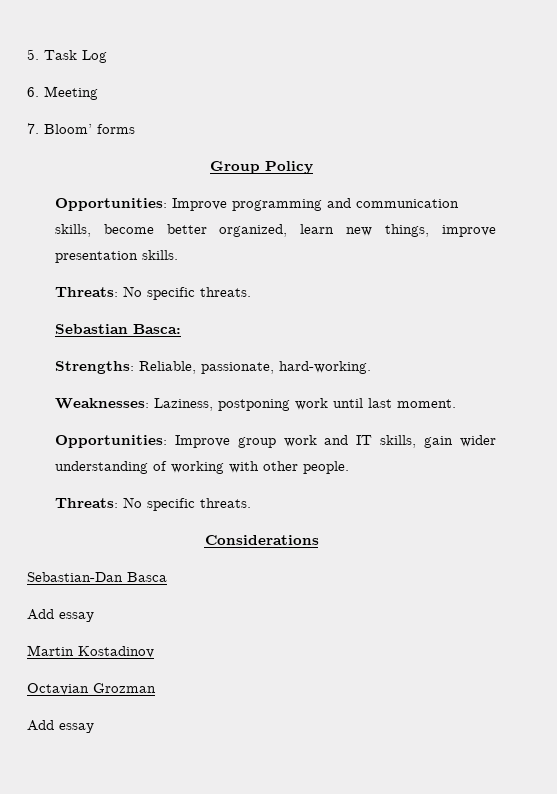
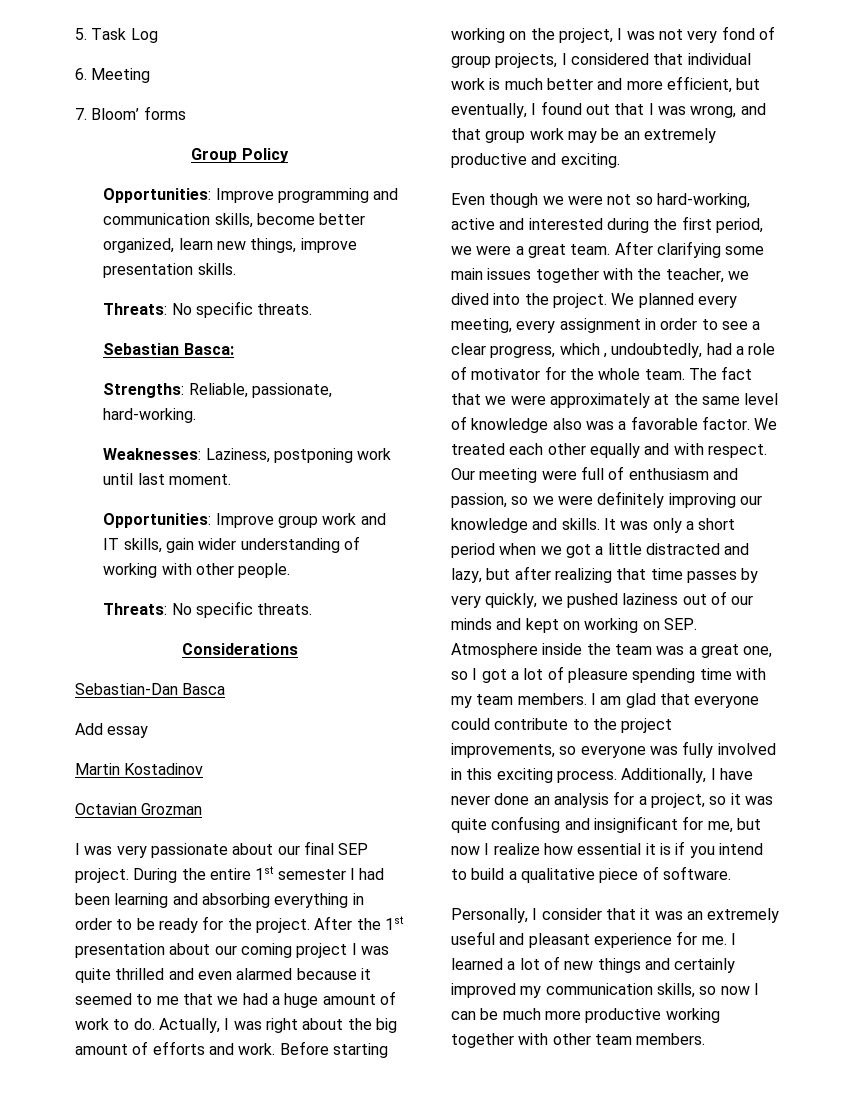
[27,720,94,733] Add essay -> [75,841,369,858] [75,866,385,883] [75,893,364,908] [75,916,404,933] [75,943,389,958] [75,968,371,983] [75,991,396,1008] [75,1018,397,1033] [75,1041,388,1058] [451,26,775,43] [451,53,751,68] [451,76,761,93] [451,101,766,118] [451,128,716,143] [451,153,620,168] [451,193,750,208] [451,216,763,233] [451,241,765,258] [451,268,749,283] [451,293,737,308] [451,318,761,333] [451,343,776,358] [451,366,753,380] [451,393,779,408] [451,416,778,433] [451,443,767,458] [451,466,738,483] [451,491,762,508] [451,518,736,533] [451,543,750,558] [451,566,759,583] [451,591,754,608] [451,618,697,633] [451,643,773,658] [451,666,766,683] [451,693,760,708] [451,718,673,733] [451,741,776,758] [451,768,753,783] [451,791,773,808] [451,816,761,833] [451,841,763,858] [451,866,731,883] [451,908,780,923] [451,931,736,948] [451,956,736,973] [451,983,759,998] [451,1008,720,1023] [451,1033,706,1048] I was very passionate about our final SEP project. During the entire 1st semester I had been learning and absorbing everything in order to be ready for the project. After the 1st presentation about our coming project I was quite thrilled and even alarmed because it seemed to me that we had a huge amount of work to do. Actually, I was right about the big amount of efforts and work. Before starting working on the project, I was not very fond of group projects, I considered that individual work is much better and more efficient, but eventually, I found out that I was wrong, and that group work may be an extremely productive and exciting. // Even though we were not so hard-working, active and interested during the first period, we were a great team. After clarifying some main issues together with the teacher, we dived into the project. We planned every meeting, every assignment in order to see a clear progress, which , undoubtedly, had a role of motivator for the whole team. The fact that we were approximately at the same level of knowledge also was a favorable factor. We treated each other equally and with respect. Our meeting were full of enthusiasm and passion, so we were definitely improving our knowledge and skills. It was only a short period when we got a little distracted and lazy, but after realizing that time passes by very quickly, we pushed laziness out of our minds and kept on working on SEP. Atmosphere inside the team was a great one, so I got a lot of pleasure spending time with my team members. I am glad that everyone could contribute to the project improvements, so everyone was fully involved in this exciting process. Additionally, I have never done an analysis for a project, so it was quite confusing and insignificant for me, but now I realize how essential it is if you intend to build a qualitative piece of software. // Personally, I consider that it was an extremely useful and pleasant experience for me. I learned a lot of new things and certainly improved my communication skills, so now I can be much more productive working together with other team members.

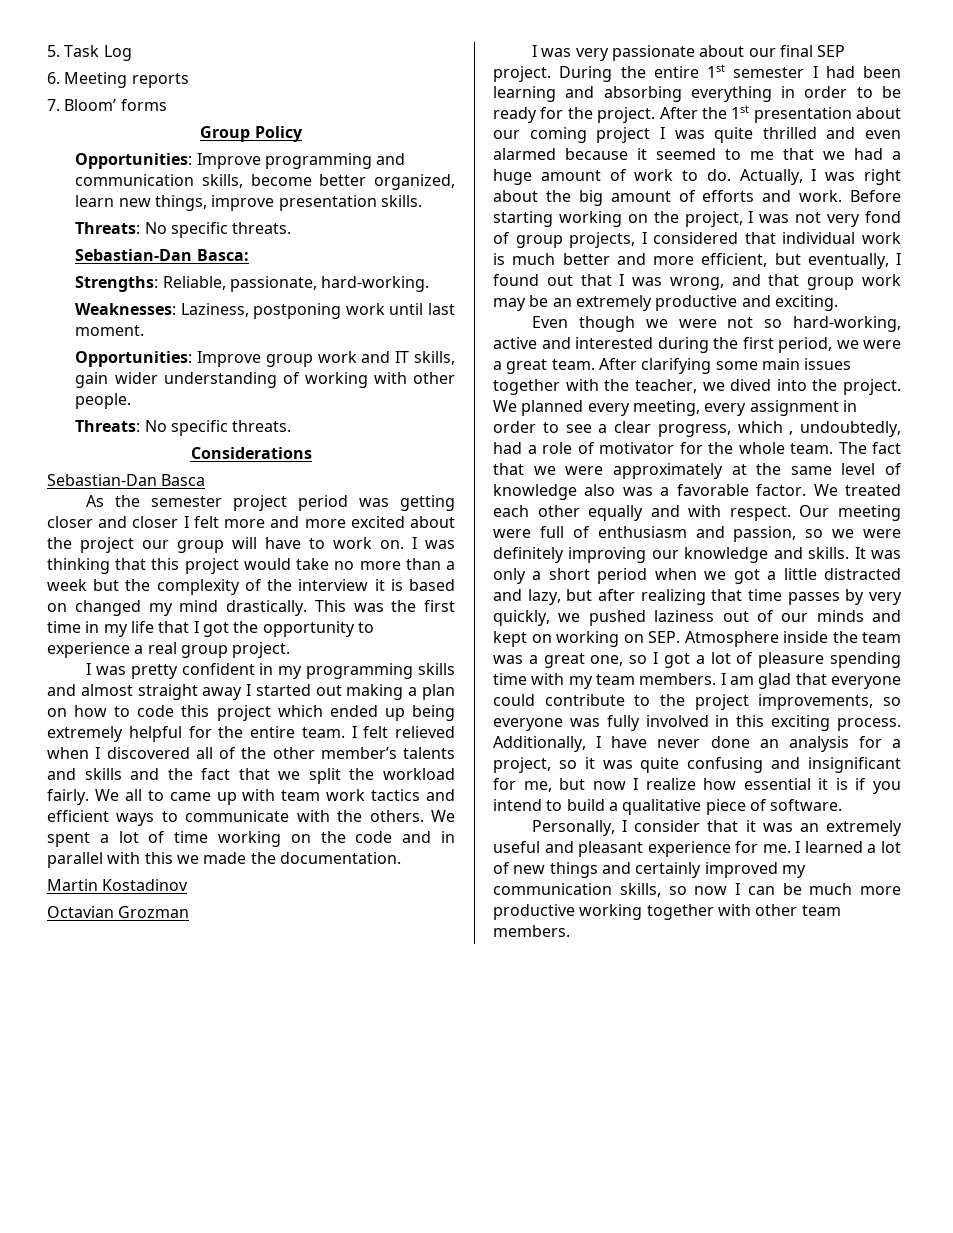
(151, 75) none -> [131,73,189,88] reports
[103,343,180,355] Sebastian -> [75,249,193,261] Sebastian-Dan
[75,723,149,738] Add essay -> [86,495,455,511] [47,516,456,528] [47,537,455,553] [47,558,456,574] [47,579,456,595] [47,600,455,616] [47,621,374,637] [47,642,291,658] [86,663,455,679] [47,684,455,700] [47,705,455,721] [47,726,455,742] [47,747,455,759] [47,768,455,784] [47,789,455,805] [47,810,455,826] [47,831,456,847] [47,852,401,868] As the semester project period was getting closer and closer I felt more and more excited about the project our group will have to work on. I was thinking that this project would take no more than a week but the complexity of the interview it is based on changed my mind drastically. This was the first time in my life that I got the opportunity to experience a real group project. // I was pretty confident in my programming skills and almost straight away I started out making a plan on how to code this project which ended up being extremely helpful for the entire team. I felt relieved when I discovered all of the other member’s talents and skills and the fact that we split the workload fairly. We all to came up with team work tactics and efficient ways to communicate with the others. We spent a lot of time working on the code and in parallel with this we made the documentation.

